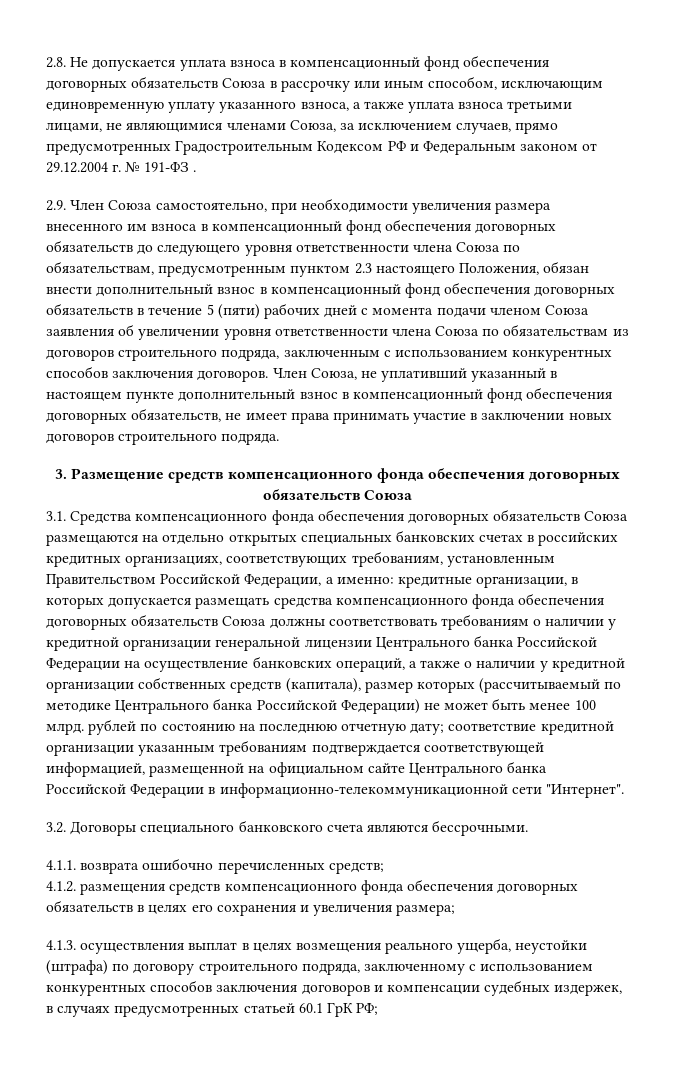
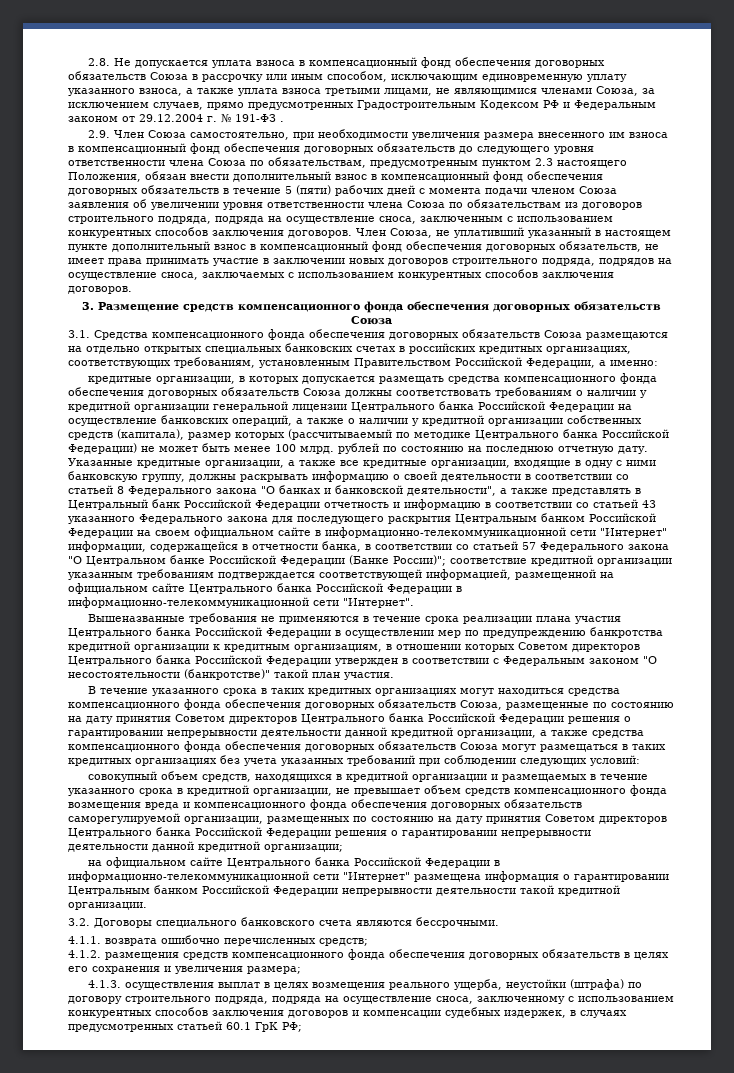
(280, 355) none -> [215,216,416,224] подряда на осуществление сноса,
[221,433,280,445] подряда. -> [542,258,672,266] [68,269,614,280] [68,286,132,294] подряда, подрядов на осуществление сноса, заключаемых с использованием конкурентных способов заключения договоров.
(394, 580) none -> (658, 363) //
[410,723,445,735] дату; -> [618,446,648,454] [68,458,656,468] [68,471,629,482] [68,485,641,496] [68,499,656,510] [68,513,656,524] [68,527,667,538] [68,541,669,552] [68,555,446,566] дату. Указанные кредитные организации, а также все кредитные организации, входящие в одну с ними банковскую группу, должны раскрывать информацию о своей деятельности в соответствии со статьей 8 Федерального закона "О банках и банковской деятельности", а также представлять в Центральный банк Российской Федерации отчетность и информацию в соответствии со статьей 43 указанного Федерального закона для последующего раскрытия Центральным банком Российской Федерации на своем официальном сайте в информационно-телекоммуникационной сети "Интернет" информации, содержащейся в отчетности банка, в соответствии со статьей 57 Федерального закона "О Центральном банке Российской Федерации (Банке России)";
(624, 791) none -> [88,613,622,624] [68,627,663,638] [68,641,640,652] [68,655,657,666] [68,669,394,680] [88,686,621,696] [68,699,674,710] [68,713,631,724] [68,727,644,738] [68,741,666,752] [68,755,640,766] [88,771,649,782] [68,785,667,796] [68,799,582,810] [68,813,667,824] [68,827,591,838] [68,841,343,852] [88,857,501,868] [68,871,669,882] [68,885,620,896] [68,902,147,910] // Вышеназванные требования не применяются в течение срока реализации плана участия Центрального банка Российской Федерации в осуществлении мер по предупреждению банкротства кредитной организации к кредитным организациям, в отношении которых Советом директоров Центрального банка Российской Федерации утвержден в соответствии с Федеральным законом "О несостоятельности (банкротстве)" такой план участия. // В течение указанного срока в таких кредитных организациях могут находиться средства компенсационного фонда обеспечения договорных обязательств Союза, размещенные по состоянию на дату принятия Советом директоров Центрального банка Российской Федерации решения о гарантировании непрерывности деятельности данной кредитной организации, а также средства компенсационного фонда обеспечения договорных обязательств Союза могут размещаться в таких кредитных организациях без учета указанных требований при соблюдении следующих условий: // совокупный объем средств, находящихся в кредитной организации и размещаемых в течение указанного срока в кредитной организации, не превышает объем средств компенсационного фонда возмещения вреда и компенсационного фонда обеспечения договорных обязательств саморегулируемой организации, размещенных по состоянию на дату принятия Советом директоров Центрального банка Российской Федерации решения о гарантировании непрерывности деятельности данной кредитной организации; // на официальном сайте Центрального банка Российской Федерации в информационно-телекоммуникационной сети "Интернет" размещена информация о гарантировании Центральным банком Российской Федерации непрерывности деятельности такой кредитной организации.
(360, 969) none -> [272,996,473,1004] подряда на осуществление сноса,

